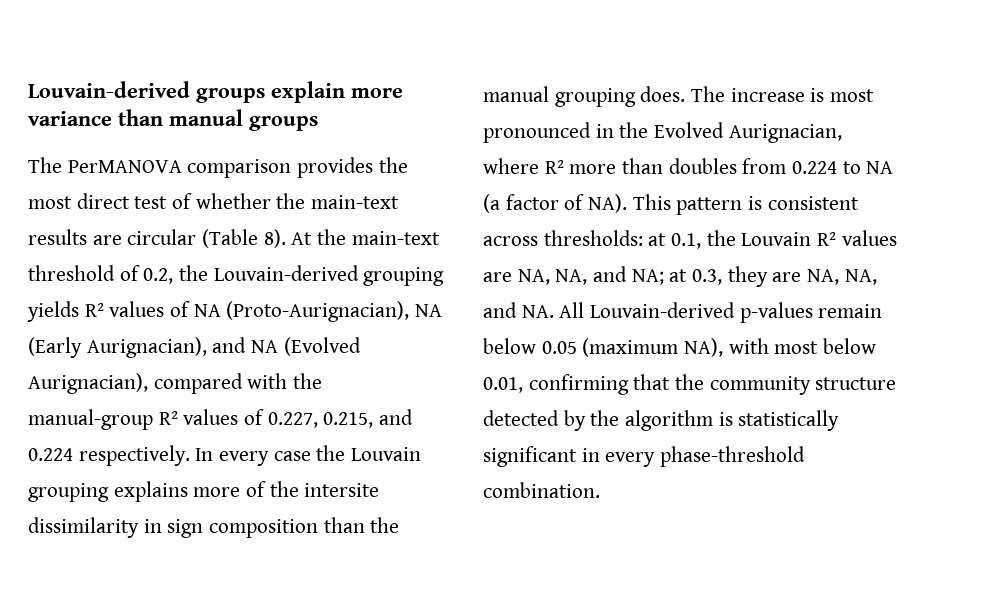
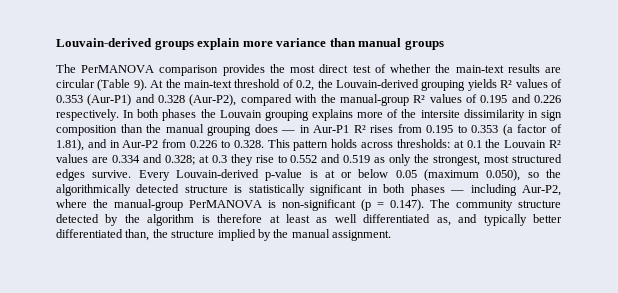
[263,229,286,248] 8). -> [133,79,147,91] 9).
[193,301,443,322] [28,337,361,358] [28,373,148,394] NA (Proto-Aurignacian), NA (Early Aurignacian), and NA (Evolved Aurignacian), -> [56,94,237,106] 0.353 (Aur-P1) and 0.328 (Aur-P2),
[267,409,414,428] [28,445,311,466] 0.227, 0.215, and 0.224 respectively. In every case -> [480,94,561,103] [56,109,197,121] 0.195 and 0.226 respectively. In both phases
[640,86,875,102] [483,122,842,143] [483,158,894,174] [483,194,859,215] does. The increase is most pronounced in the Evolved Aurignacian, where R² more than doubles from 0.224 to NA (a factor of NA). This pattern is consistent -> [254,124,562,136] [56,139,358,151] does — in Aur-P1 R² rises from 0.195 to 0.353 (a factor of 1.81), and in Aur-P2 from 0.226 to 0.328. This pattern holds
[671,233,702,249] 0.1, -> [466,140,482,148] 0.1
[517,266,877,287] [483,302,883,323] [483,338,877,357] [483,374,705,395] NA, NA, and NA; at 0.3, they are NA, NA, and NA. All Louvain-derived p-values remain below 0.05 (maximum NA), with most below 0.01, confirming that the -> [111,154,563,166] [56,169,562,181] [56,184,561,196] [56,199,450,211] 0.334 and 0.328; at 0.3 they rise to 0.552 and 0.519 as only the strongest, most structured edges survive. Every Louvain-derived p-value is at or below 0.05 (maximum 0.050), so the algorithmically detected structure is statistically significant in both phases — including Aur-P2, where the manual-group PerMANOVA is non-significant (p = 0.147). The
[738,410,840,431] [483,446,806,467] [483,482,600,498] statistically significant in every phase-threshold combination. -> [217,214,562,226] [56,229,391,241] therefore at least as well differentiated as, and typically better differentiated than, the structure implied by the manual assignment.

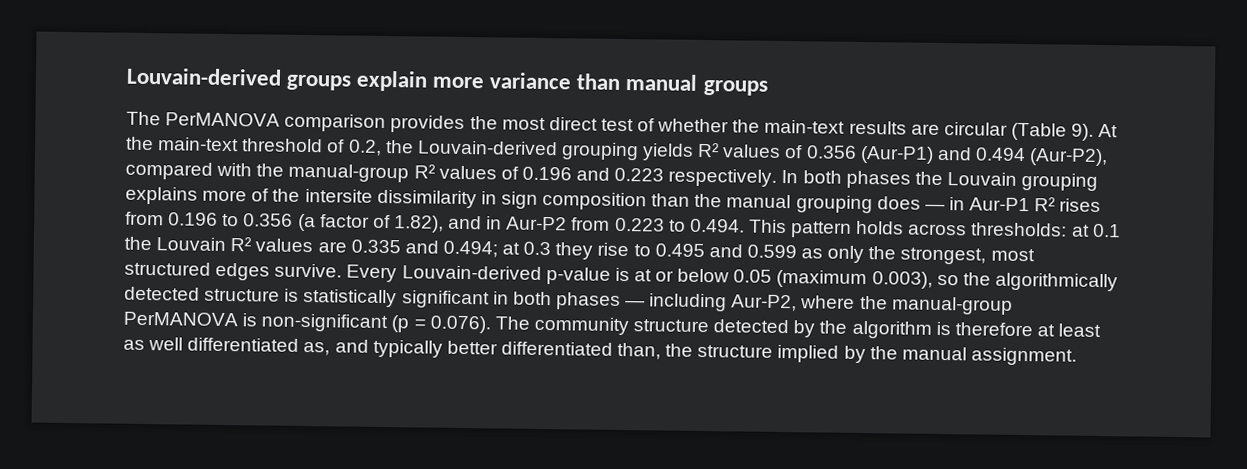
[56,95,83,103] 0.353 -> [805,145,857,159] 0.356
[158,95,186,103] 0.328 -> [974,147,1026,162] 0.494
[480,94,561,103] 0.195 and 0.226 -> [521,166,665,182] 0.196 and 0.223
[426,125,499,133] 0.195 to 0.353 -> [168,212,294,227] 0.196 to 0.356
[56,139,84,151] 1.81), -> [393,215,444,233] 1.82),
[190,140,264,148] 0.226 to 0.328. -> [614,217,745,233] 0.223 to 0.494.
[111,154,195,165] 0.334 and 0.328; -> [350,239,498,258] 0.335 and 0.494;
[290,154,371,163] 0.552 and 0.519 -> [654,243,797,259] 0.495 and 0.599
[486,169,521,181] 0.050), -> [871,271,933,289] 0.003),
[390,199,424,211] 0.147). -> [429,315,491,334] 0.076).

